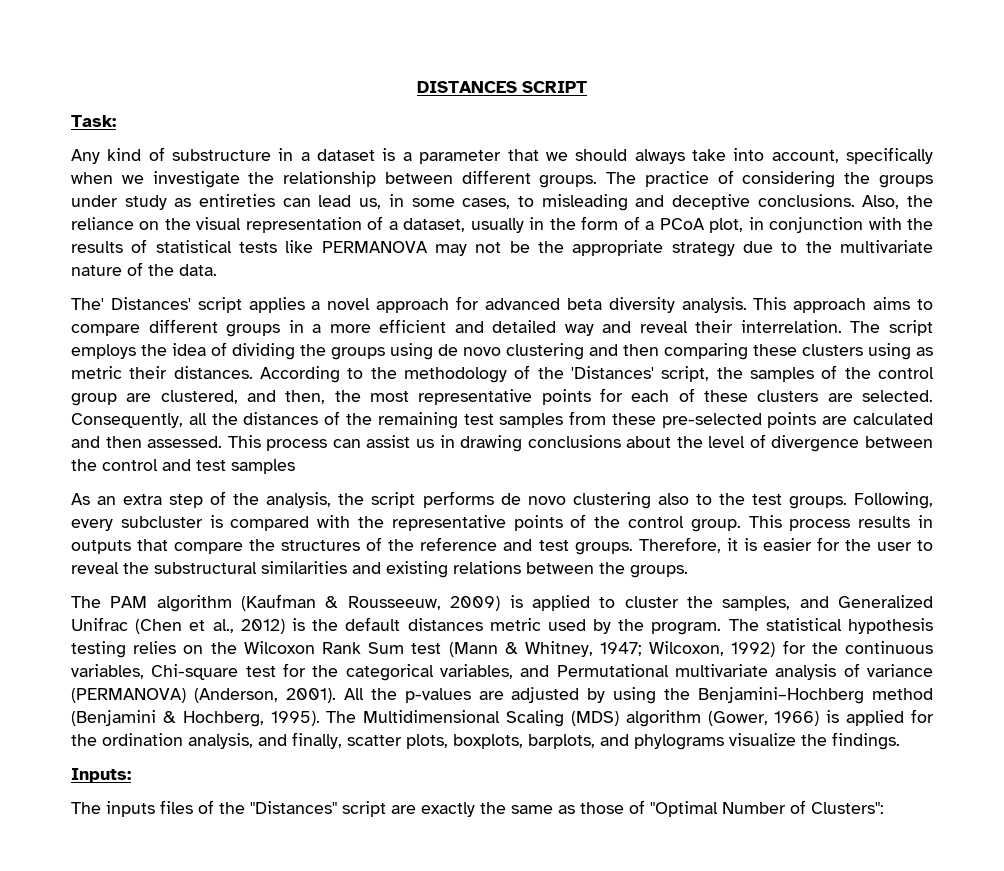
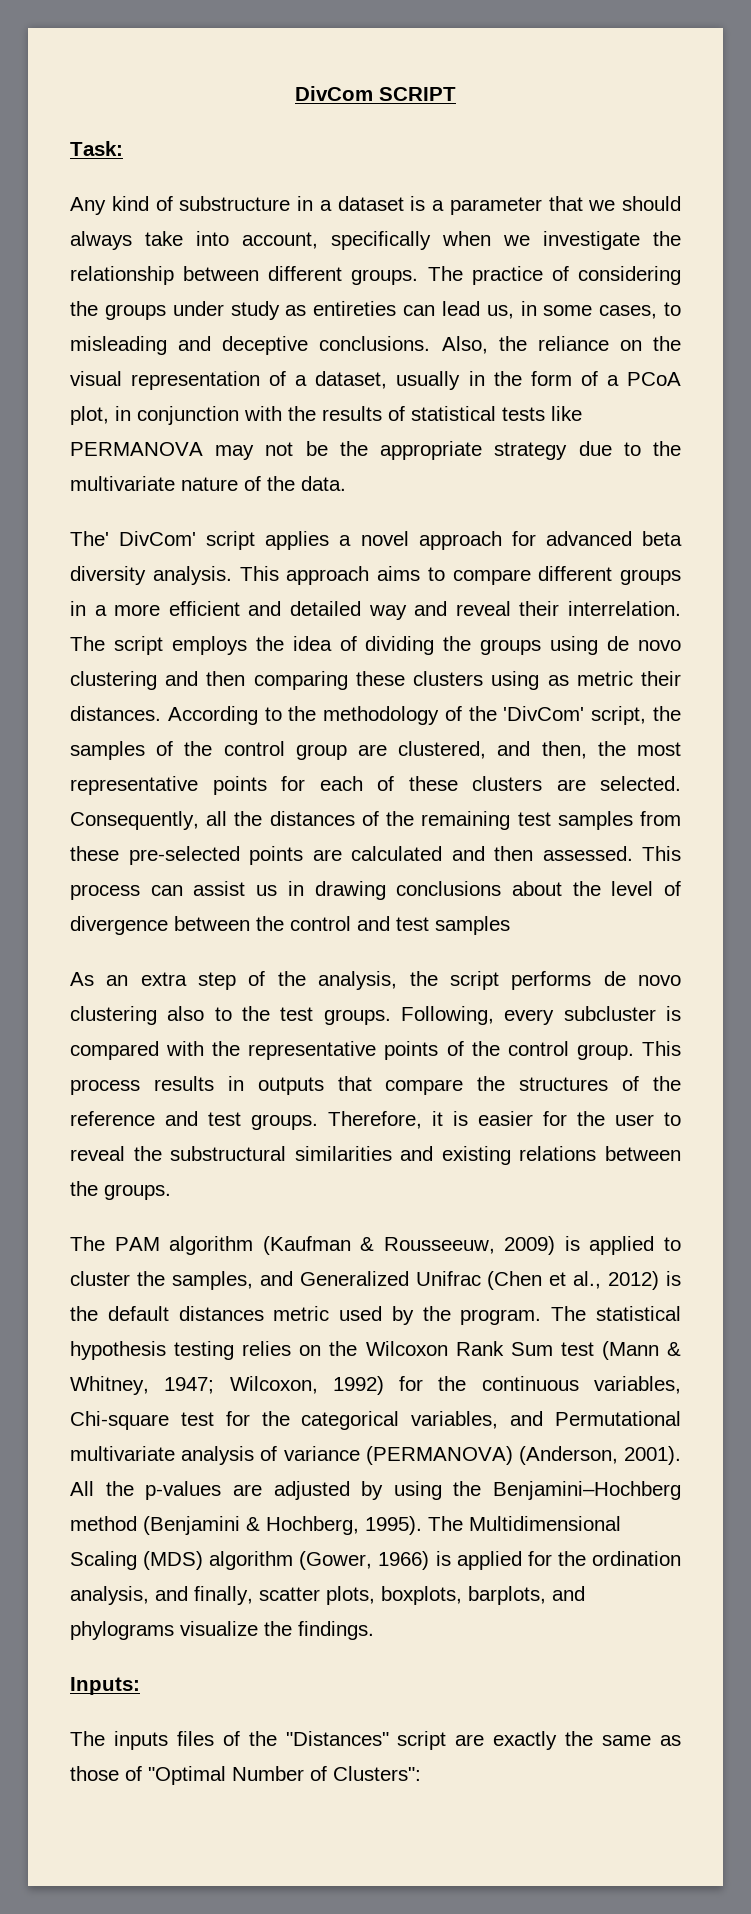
[417,81,517,93] DISTANCES -> [295,86,373,101] DivCom
[110,297,191,310] Distances' -> [119,531,197,546] DivCom'
[570,366,654,379] 'Distances' -> [503,706,585,721] 'DivCom'

